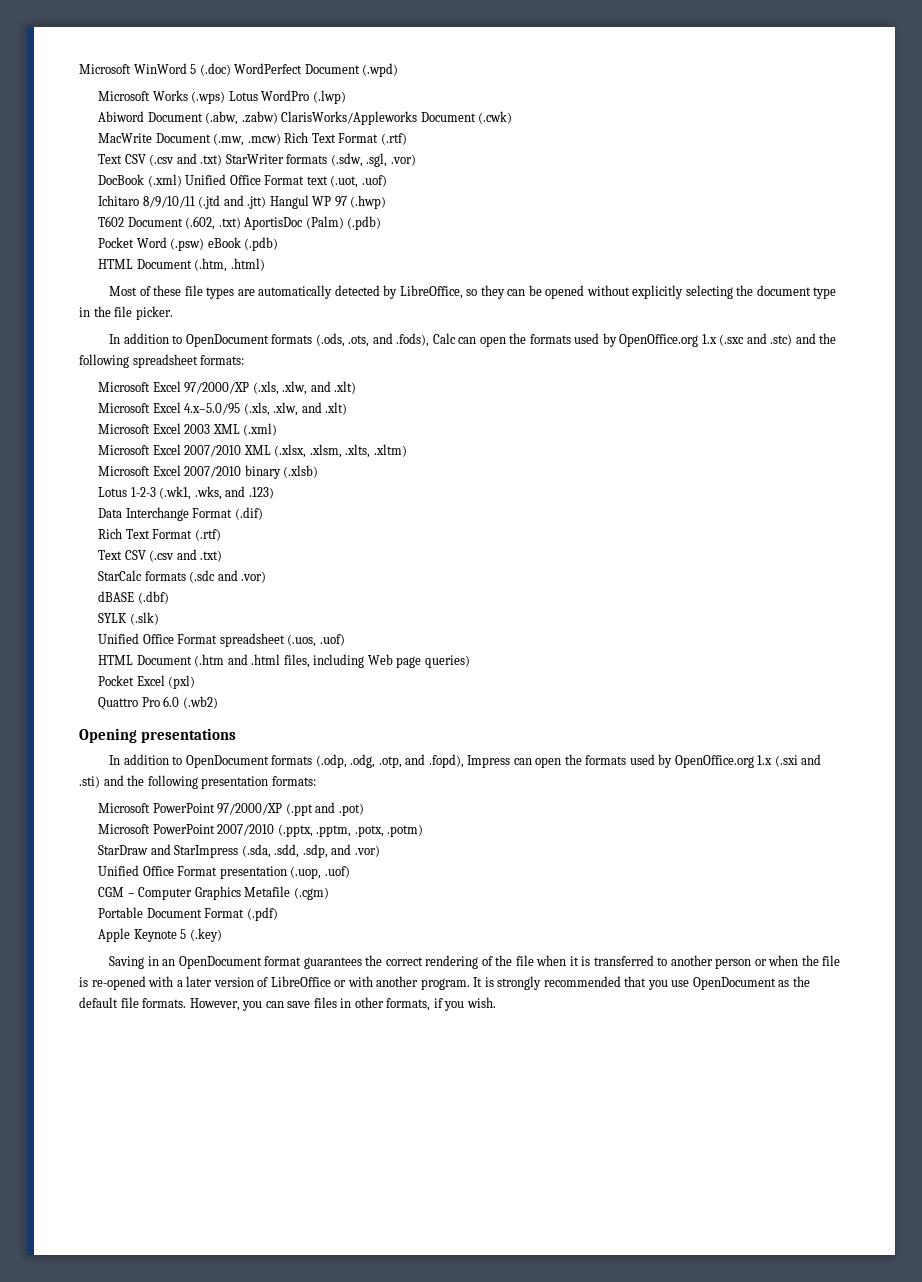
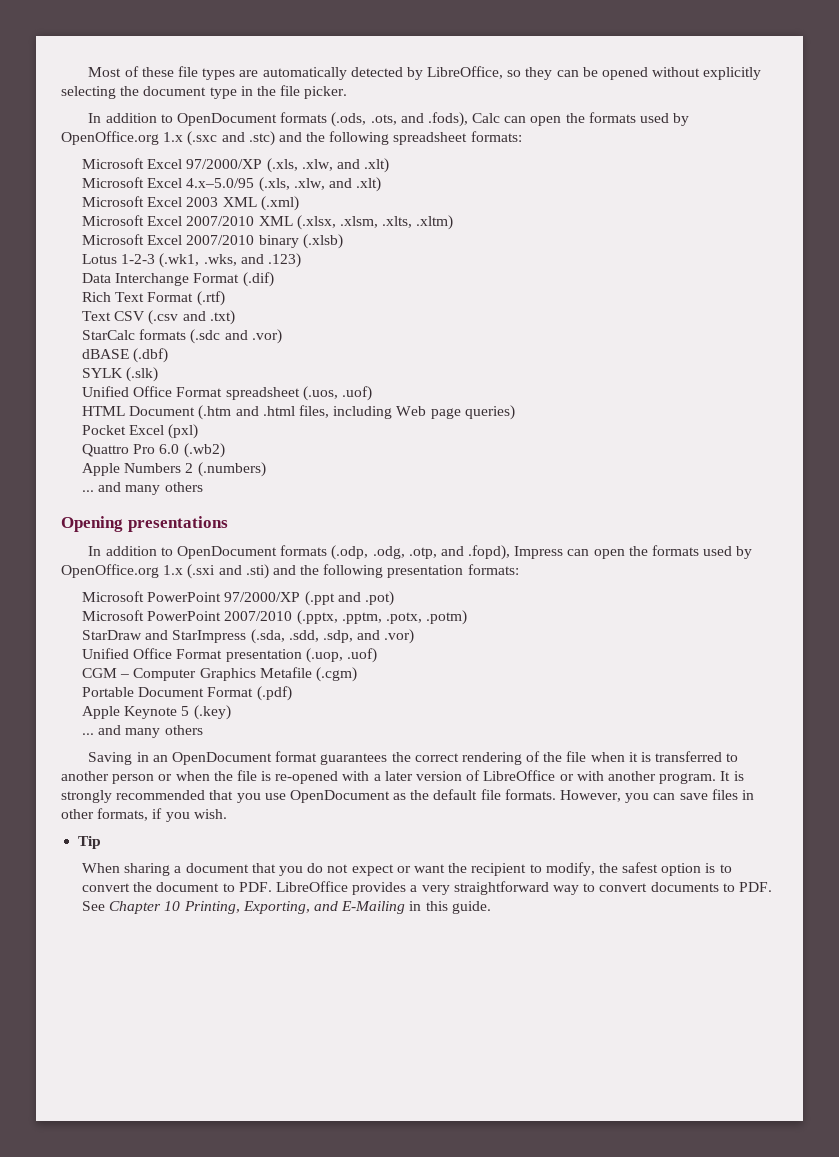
[79,63,399,77] [98,90,346,104] [98,111,513,125] [98,132,407,146] [98,153,416,167] [98,174,387,188] [98,195,387,209] [98,216,382,230] [98,237,279,251] [98,258,265,272] Microsoft WinWord 5 (.doc) WordPerfect Document (.wpd) // Microsoft Works (.wps) Lotus WordPro (.lwp) // Abiword Document (.abw, .zabw) ClarisWorks/Appleworks Document (.cwk) // MacWrite Document (.mw, .mcw) Rich Text Format (.rtf) // Text CSV (.csv and .txt) StarWriter formats (.sdw, .sgl, .vor) // DocBook (.xml) Unified Office Format text (.uot, .uof) // Ichitaro 8/9/10/11 (.jtd and .jtt) Hangul WP 97 (.hwp) // T602 Document (.602, .txt) AportisDoc (Palm) (.pdb) // Pocket Word (.psw) eBook (.pdb) // HTML Document (.htm, .html) // -> (88, 72) none
(218, 702) none -> [82,462,266,477] [82,482,203,495] // Apple Numbers 2 (.numbers) // ... and many others
(222, 935) none -> [82,725,203,738] // ... and many others
(496, 1002) none -> [78,836,102,849] [82,862,732,876] [82,881,772,895] [82,901,491,914] // Tip // When sharing a document that you do not expect or want the recipient to modify, the safest option is to convert the document to PDF. LibreOffice provides a very straightforward way to convert documents to PDF. See Chapter 10 Printing, Exporting, and E-Mailing in this guide.

